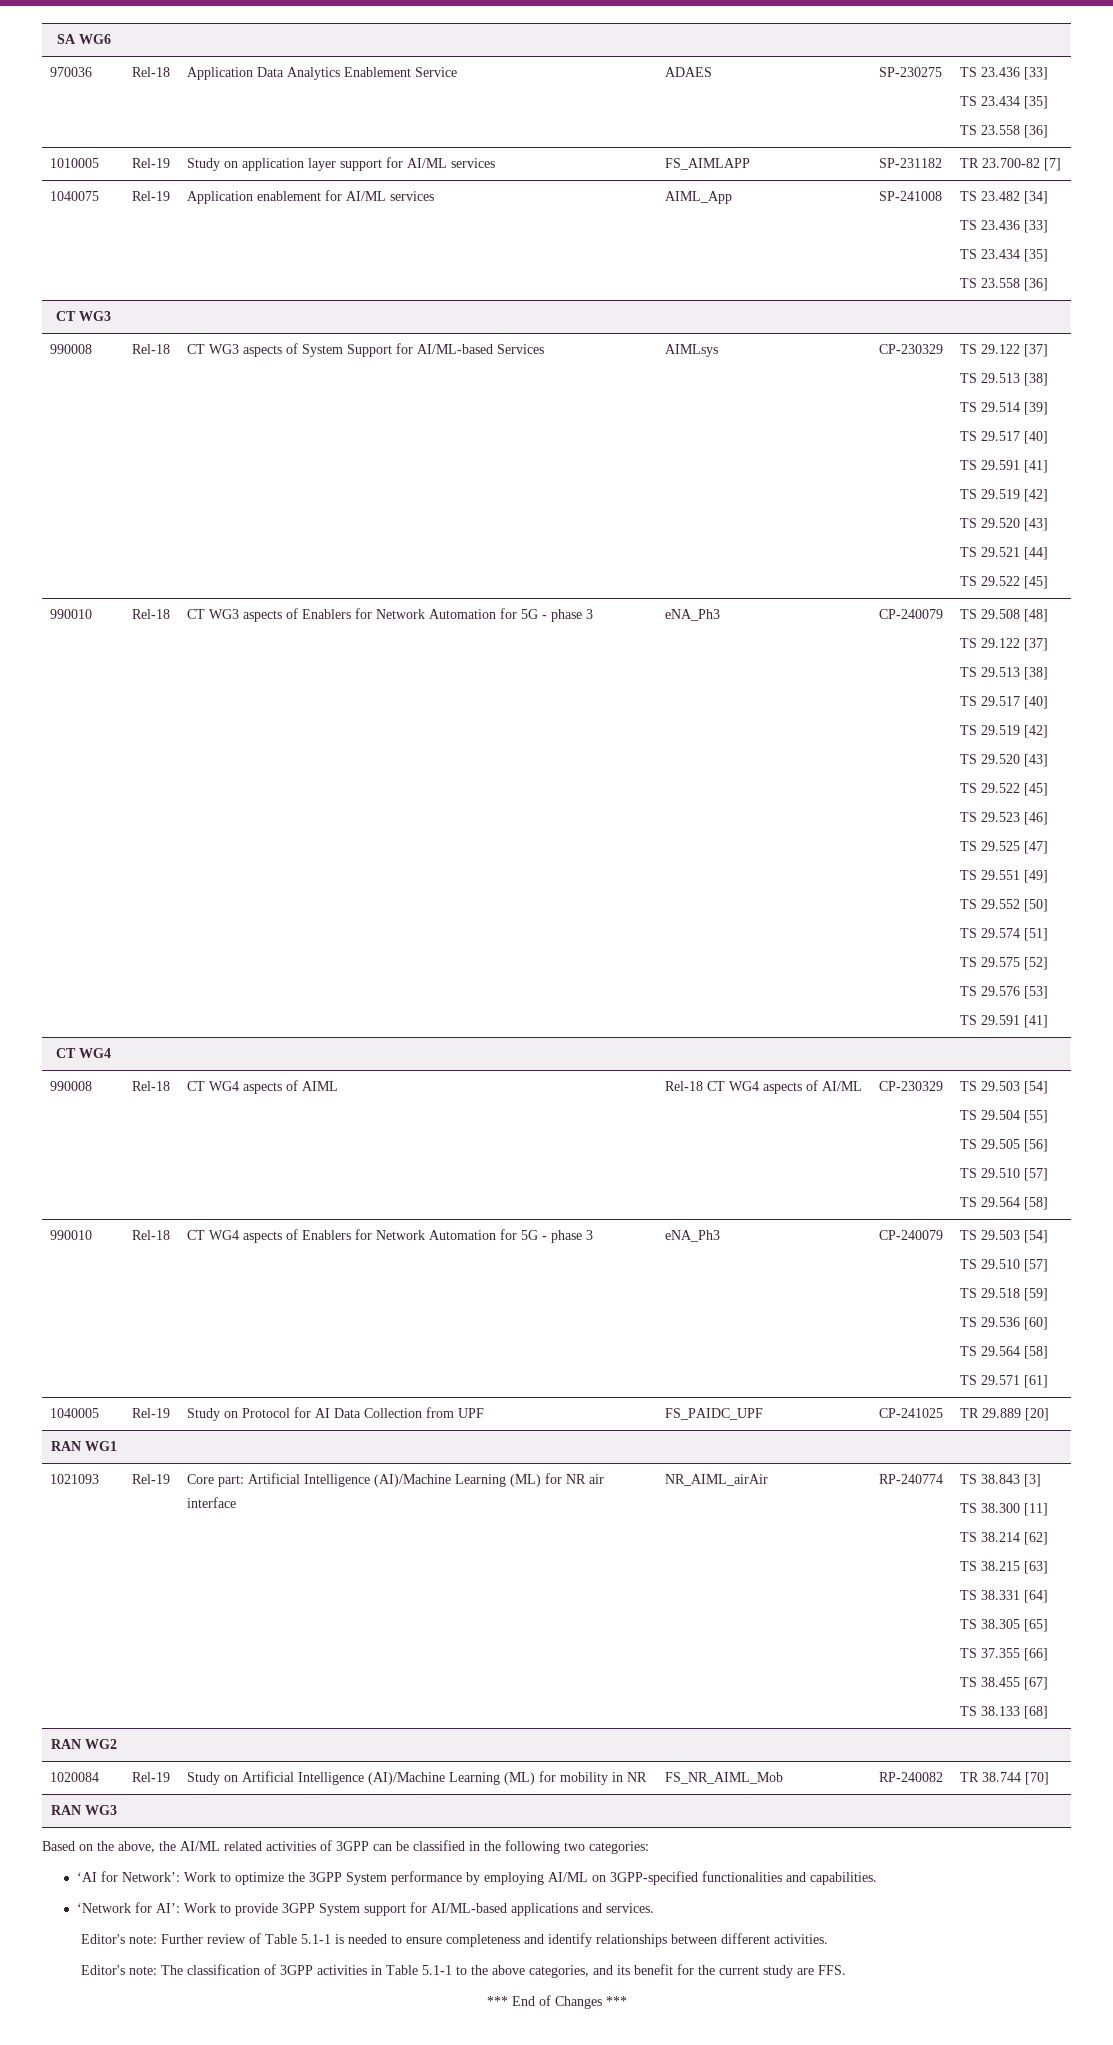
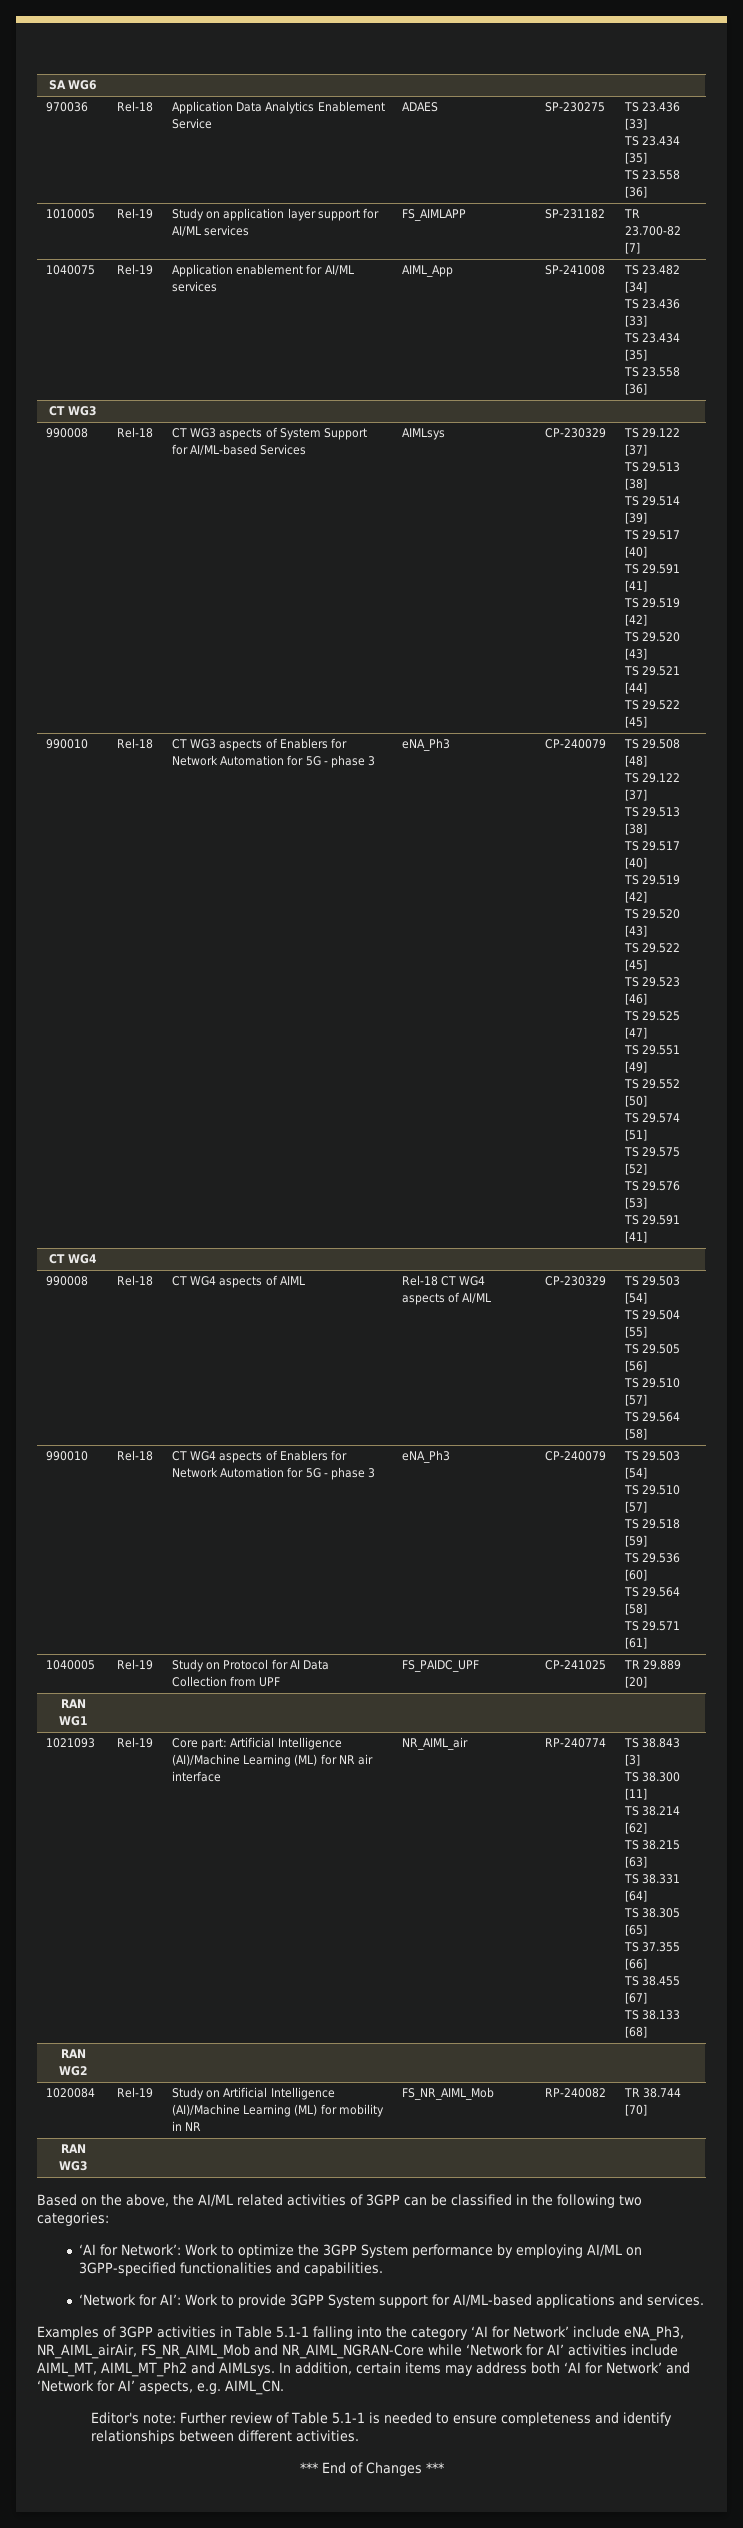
[664,1474,768,1486] NR_AIML_airAir -> [401,1737,468,1750] NR_AIML_air
(654, 1908) none -> [37,2326,684,2341] [37,2344,678,2359] [37,2362,690,2377] [37,2380,284,2395] // Examples of 3GPP activities in Table 5.1-1 falling into the category ‘AI for Network’ include eNA_Ph3, NR_AIML_airAir, FS_NR_AIML_Mob and NR_AIML_NGRAN-Core while ‘Network for AI’ activities include AIML_MT, AIML_MT_Ph2 and AIMLsys. In addition, certain items may address both ‘AI for Network’ and ‘Network for AI’ aspects, e.g. AIML_CN.
[80,1964,846,1978] // Editor's note: The classification of 3GPP activities in Table 5.1-1 to the above categories, and its benefit for the current study are FFS. -> (359, 2436) none

